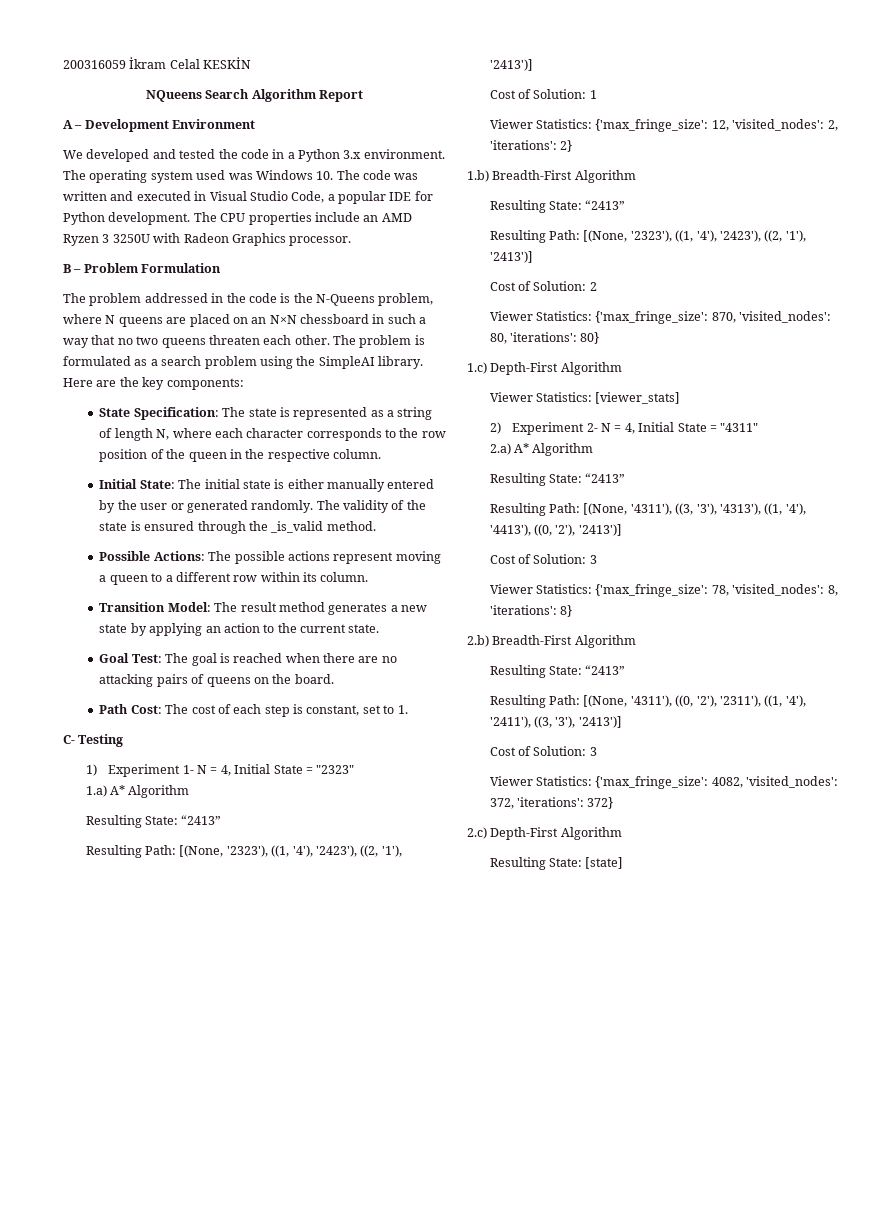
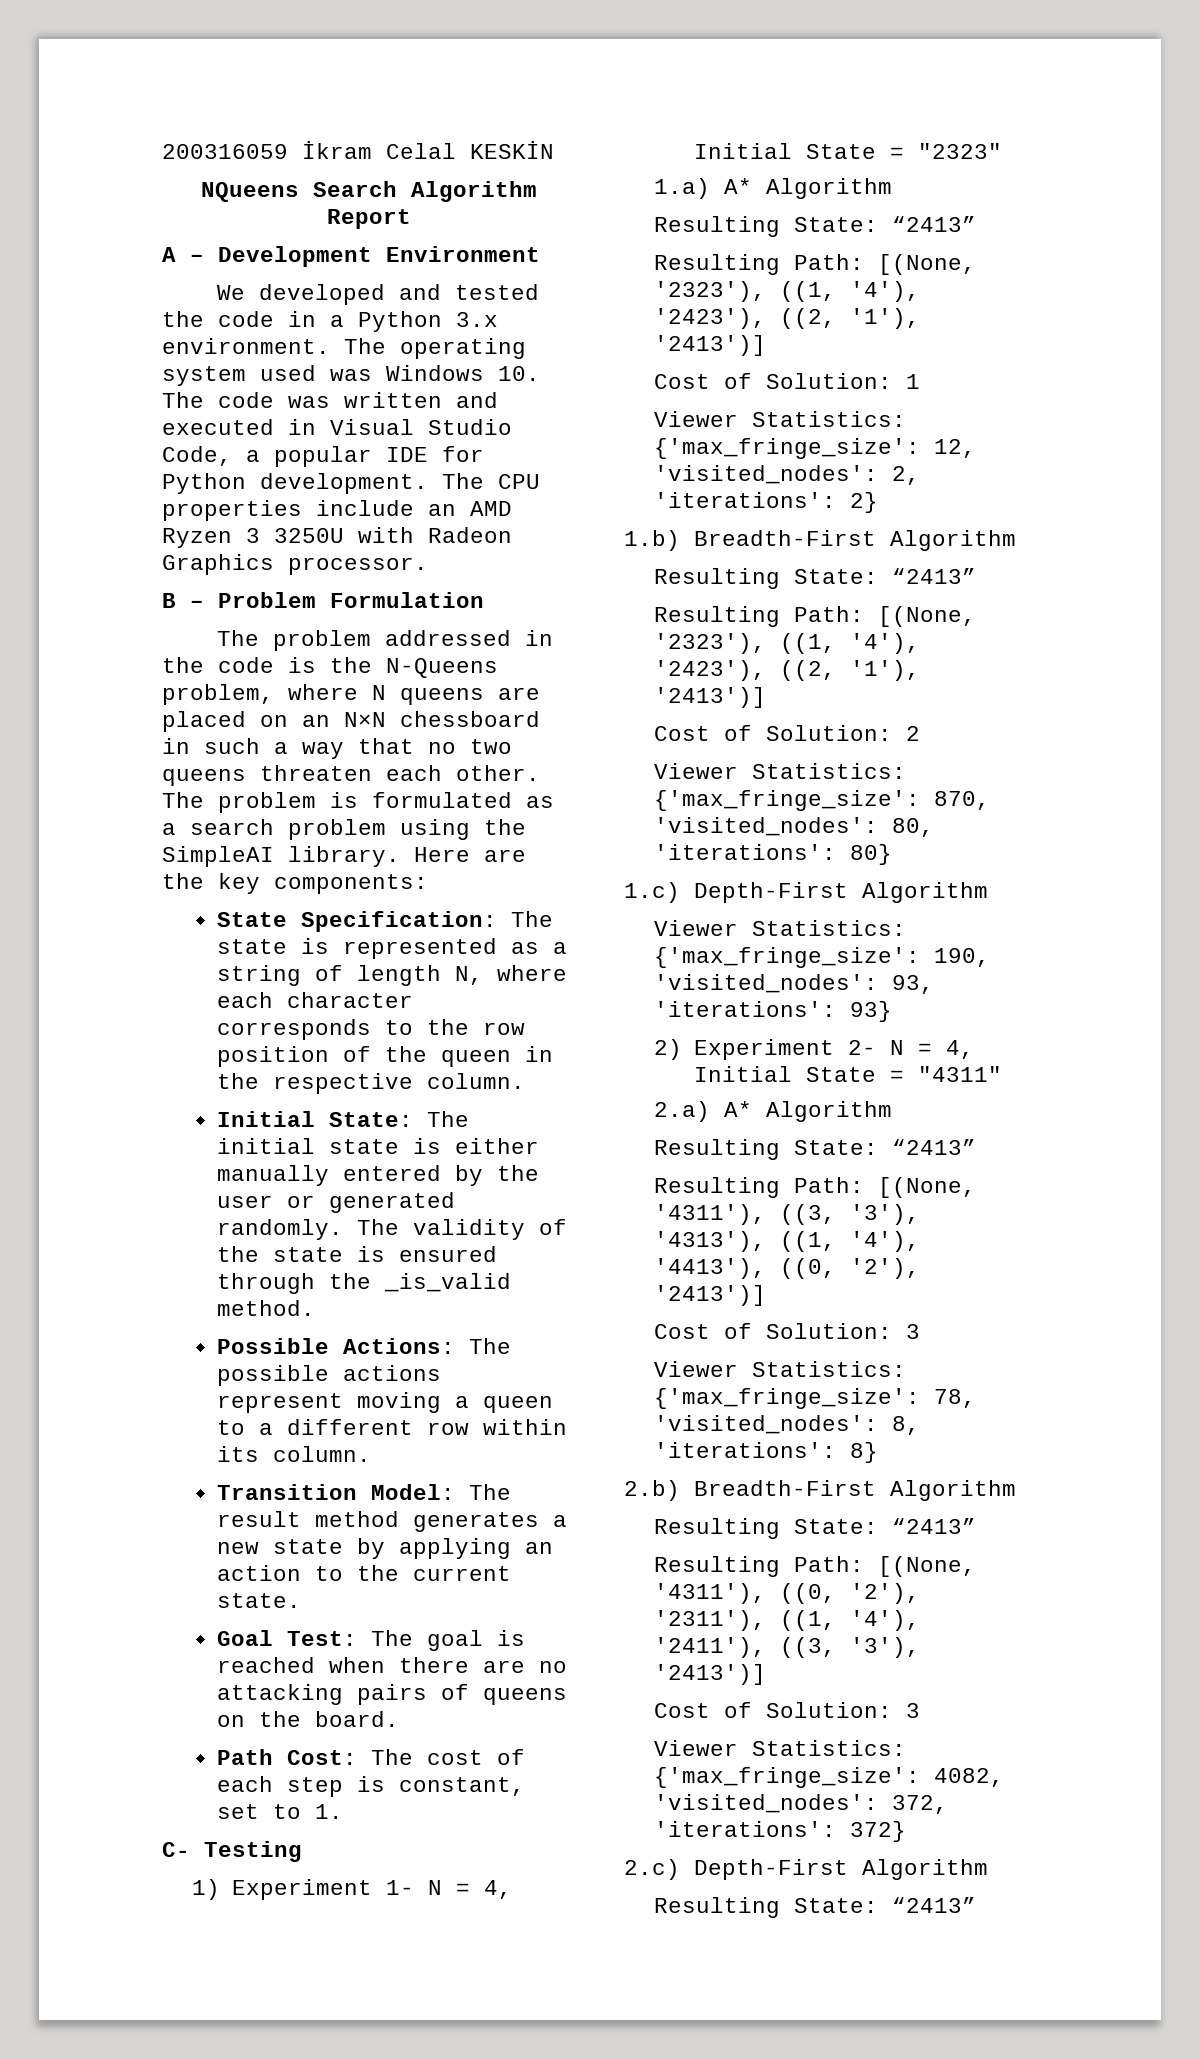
[595,392,681,404] [viewer_stats] -> [654,947,991,968] [654,974,935,994] [654,1001,893,1022] {'max_fringe_size': 190, 'visited_nodes': 93, 'iterations': 93}
[585,857,624,869] [state] -> [892,1897,977,1913] “2413”

